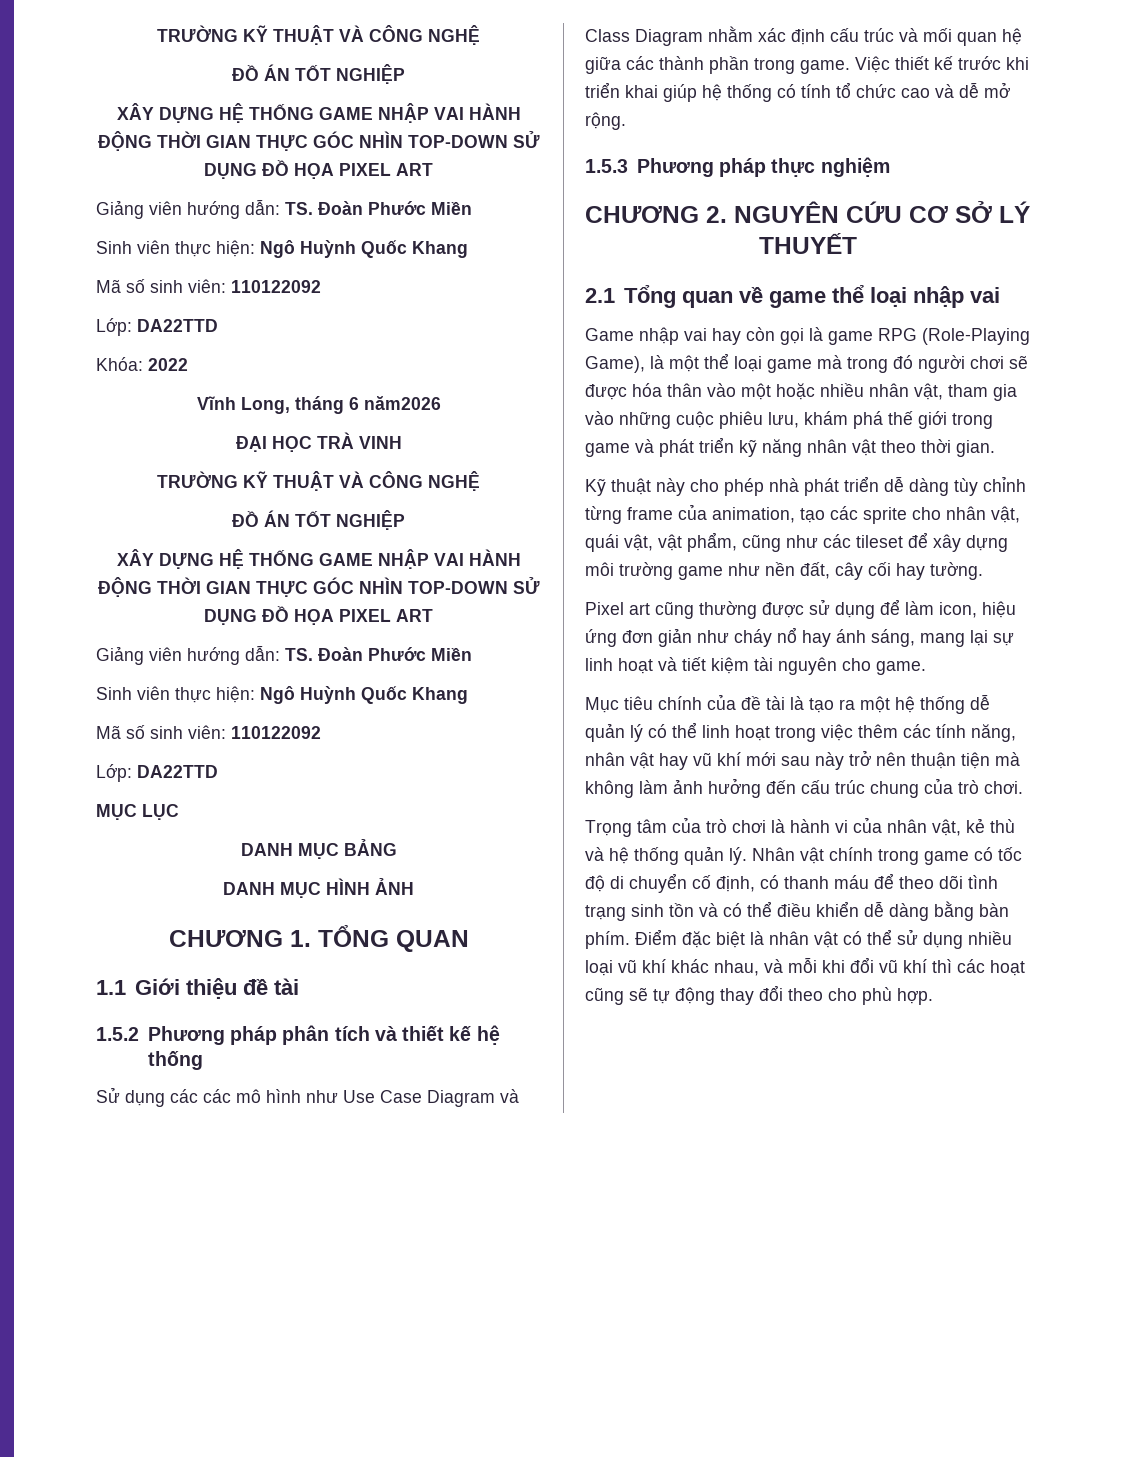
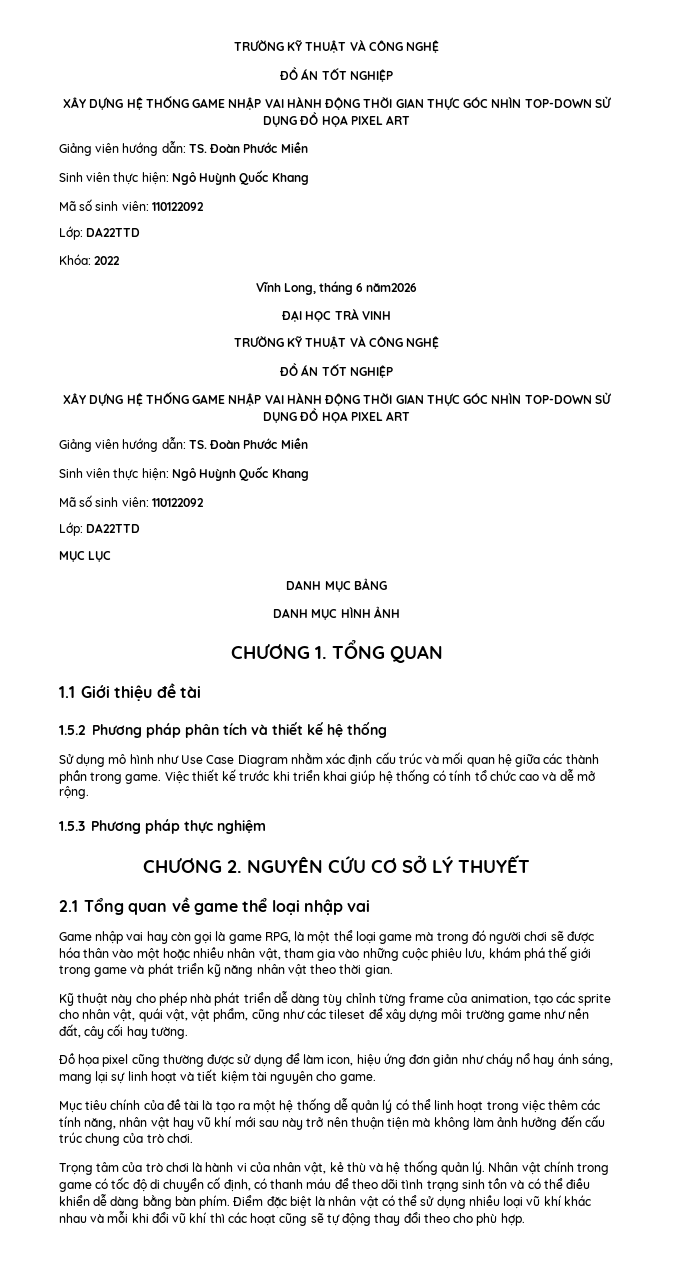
[170,1089,231,1103] các các -> (106, 760) none
[500,1089,519,1103] [585,29,703,46] và Class Diagram -> (288, 761) none
[878,328,1030,345] [585,356,645,373] RPG (Role-Playing Game), -> [264,932,291,943] RPG,
[585,602,650,615] Pixel art -> [59,1053,129,1067] Đồ họa pixel
[714,960,759,976] nhau, -> [59,1213,87,1223] nhau

